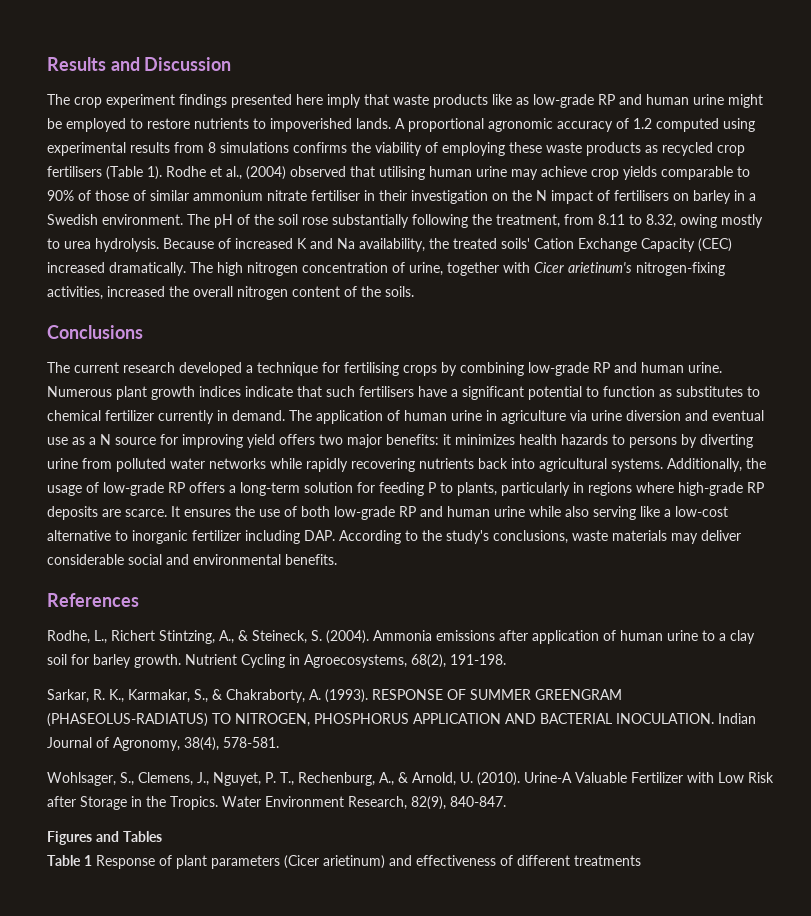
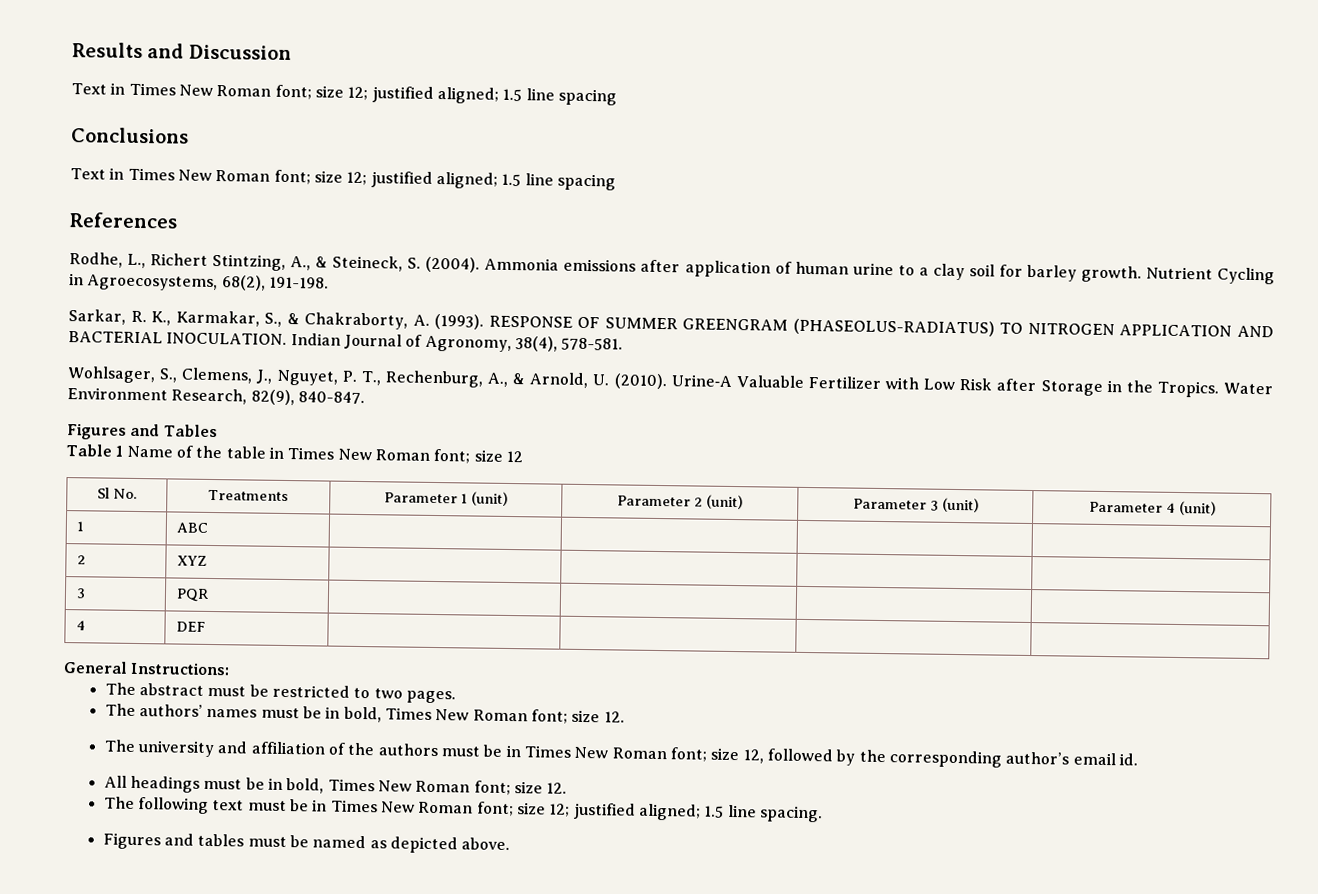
[47,94,763,108] [47,118,755,132] [47,142,745,156] [47,166,750,180] [47,190,756,204] [47,214,763,228] [47,238,732,252] [47,262,725,276] [47,286,414,300] [47,325,143,339] [47,362,722,376] [47,386,760,400] [47,410,764,424] [47,434,753,448] [47,458,766,472] [47,482,764,496] [47,506,728,520] [47,530,741,544] [47,554,337,565] The crop experiment findings presented here imply that waste products like as low-grade RP and human urine might be employed to restore nutrients to impoverished lands. A proportional agronomic accuracy of 1.2 computed using experimental results from 8 simulations confirms the viability of employing these waste products as recycled crop fertilisers (Table 1). Rodhe et al., (2004) observed that utilising human urine may achieve crop yields comparable to 90% of those of similar ammonium nitrate fertiliser in their investigation on the N impact of fertilisers on barley in a Swedish environment. The pH of the soil rose substantially following the treatment, from 8.11 to 8.32, owing mostly to urea hydrolysis. Because of increased K and Na availability, the treated soils' Cation Exchange Capacity (CEC) increased dramatically. The high nitrogen concentration of urine, together with Cicer arietinum's nitrogen-fixing activities, increased the overall nitrogen content of the soils. // Conclusions // The current research developed a technique for fertilising crops by combining low-grade RP and human urine. Numerous plant growth indices indicate that such fertilisers have a significant potential to function as substitutes to chemical fertilizer currently in demand. The application of human urine in agriculture via urine diversion and eventual use as a N source for improving yield offers two major benefits: it minimizes health hazards to persons by diverting urine from polluted water networks while rapidly recovering nutrients back into agricultural systems. Additionally, the usage of low-grade RP offers a long-term solution for feeding P to plants, particularly in regions where high-grade RP deposits are scarce. It ensures the use of both low-grade RP and human urine while also serving like a low-cost alternative to inorganic fertilizer including DAP. According to the study's conclusions, waste materials may deliver considerable social and environmental benefits. -> [71,82,617,106] [71,127,189,144] [70,167,616,191] Text in Times New Roman font; size 12; justified aligned; 1.5 line spacing // Conclusions // Text in Times New Roman font; size 12; justified aligned; 1.5 line spacing
[235,713,409,727] NITROGEN, PHOSPHORUS -> [1027,322,1115,336] NITROGEN
[96,855,641,869] Response of plant parameters (Cicer arietinum) and effectiveness of different treatments -> [126,445,523,464] [97,487,137,499] [208,489,289,502] [383,491,508,506] [617,494,743,510] [852,497,979,513] [1088,500,1216,516] [77,521,85,532] [176,522,209,533] [77,555,87,565] [177,555,208,566] [76,588,87,599] [176,588,210,602] [76,620,87,631] [176,621,207,632] [63,661,231,676] [104,682,457,704] [104,703,625,724] [103,739,1138,768] [103,775,568,796] [103,796,823,823] [102,832,511,854] Name of the table in Times New Roman font; size 12 // Sl No. | Treatments | Parameter 1 (unit) | Parameter 2 (unit) | Parameter 3 (unit) | Parameter 4 (unit) // 1 | ABC | | | | // 2 | XYZ | | | | // 3 | PQR | | | | // 4 | DEF | | | | // General Instructions: // The abstract must be restricted to two pages. // The authors’ names must be in bold, Times New Roman font; size 12. // The university and affiliation of the authors must be in Times New Roman font; size 12, followed by the corresponding author’s email id. // All headings must be in bold, Times New Roman font; size 12. // The following text must be in Times New Roman font; size 12; justified aligned; 1.5 line spacing. // Figures and tables must be named as depicted above.

